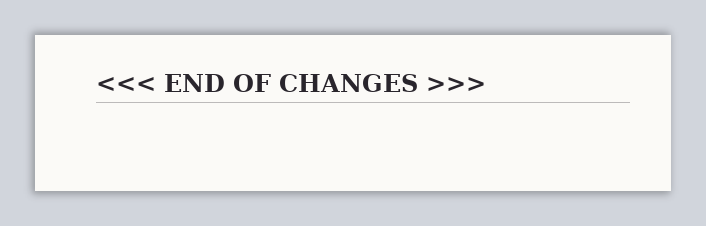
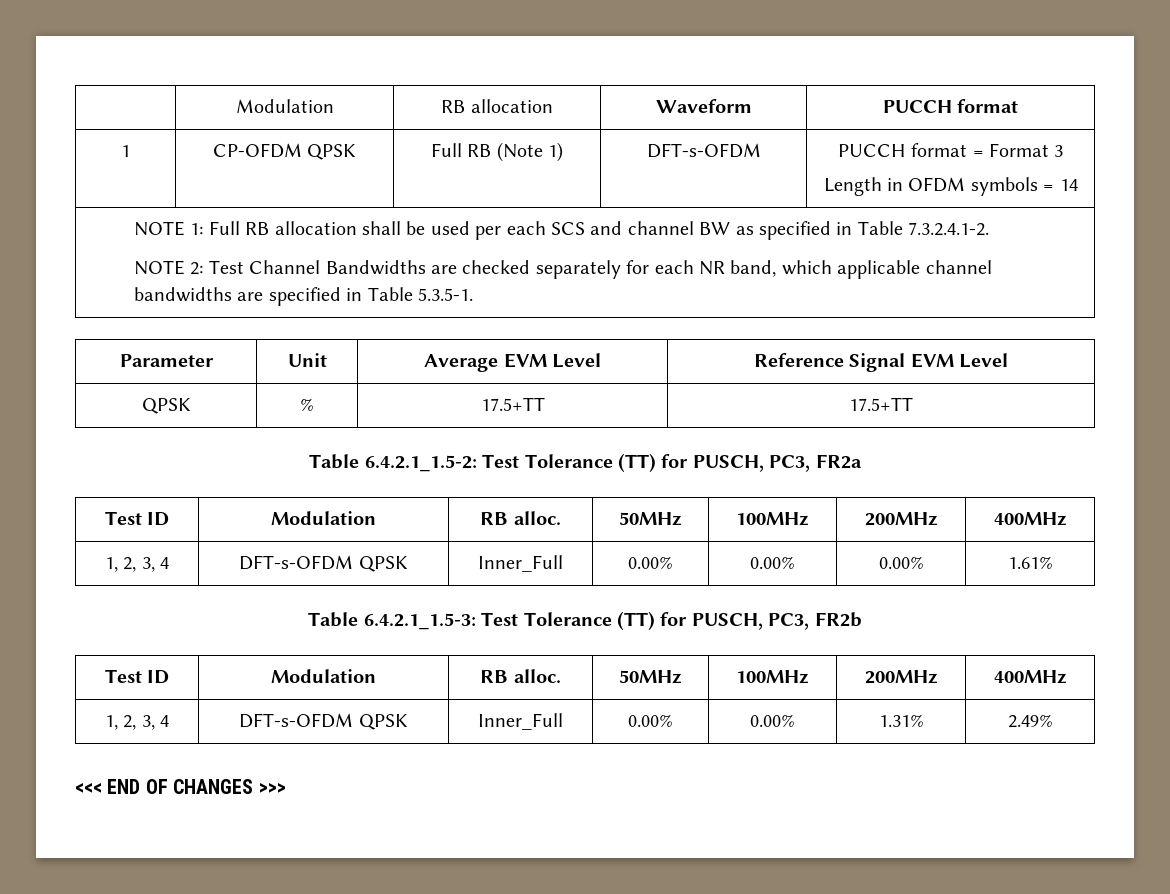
(96, 84) none -> [235,99,334,113] [441,99,553,113] [655,99,752,113] [882,99,1019,113] [121,145,130,157] [212,143,357,160] [430,142,564,162] [646,143,761,158] [837,143,1064,157] [823,177,1078,196] [134,221,990,240] [134,260,992,279] [134,287,474,306] [119,354,214,367] [287,353,327,367] [424,353,601,372] [753,353,1009,372] [141,398,191,414] [300,398,314,411] [480,397,545,411] [849,397,913,411] [309,453,862,473] [104,511,170,526] [271,511,376,525] [480,511,561,525] [619,512,682,526] [736,512,809,526] [864,512,938,526] [993,512,1067,526] [104,557,170,572] [239,555,408,572] [478,555,563,572] [628,556,673,569] [750,556,795,569] [878,556,924,569] [1007,556,1053,569] [308,611,862,631] [104,669,170,684] [271,669,376,683] [480,669,561,683] [619,670,682,684] [736,670,809,684] [864,670,938,684] [993,670,1067,684] [104,715,170,730] [239,713,408,730] [478,713,563,730] [628,714,673,727] [750,714,795,727] [878,714,924,727] [1007,714,1053,728] | Modulation | RB allocation | Waveform | PUCCH format // 1 | CP-OFDM QPSK | Full RB (Note 1) | DFT-s-OFDM | PUCCH format = Format 3 // Length in OFDM symbols = 14 // NOTE 1: Full RB allocation shall be used per each SCS and channel BW as specified in Table 7.3.2.4.1-2. // NOTE 2: Test Channel Bandwidths are checked separately for each NR band, which applicable channel bandwidths are specified in Table 5.3.5-1. // Parameter | Unit | Average EVM Level | Reference Signal EVM Level // QPSK | % | 17.5+TT | 17.5+TT // Table 6.4.2.1_1.5-2: Test Tolerance (TT) for PUSCH, PC3, FR2a // Test ID | Modulation | RB alloc. | 50MHz | 100MHz | 200MHz | 400MHz // 1, 2, 3, 4 | DFT-s-OFDM QPSK | Inner_Full | 0.00% | 0.00% | 0.00% | 1.61% // Table 6.4.2.1_1.5-3: Test Tolerance (TT) for PUSCH, PC3, FR2b // Test ID | Modulation | RB alloc. | 50MHz | 100MHz | 200MHz | 400MHz // 1, 2, 3, 4 | DFT-s-OFDM QPSK | Inner_Full | 0.00% | 0.00% | 1.31% | 2.49% //

